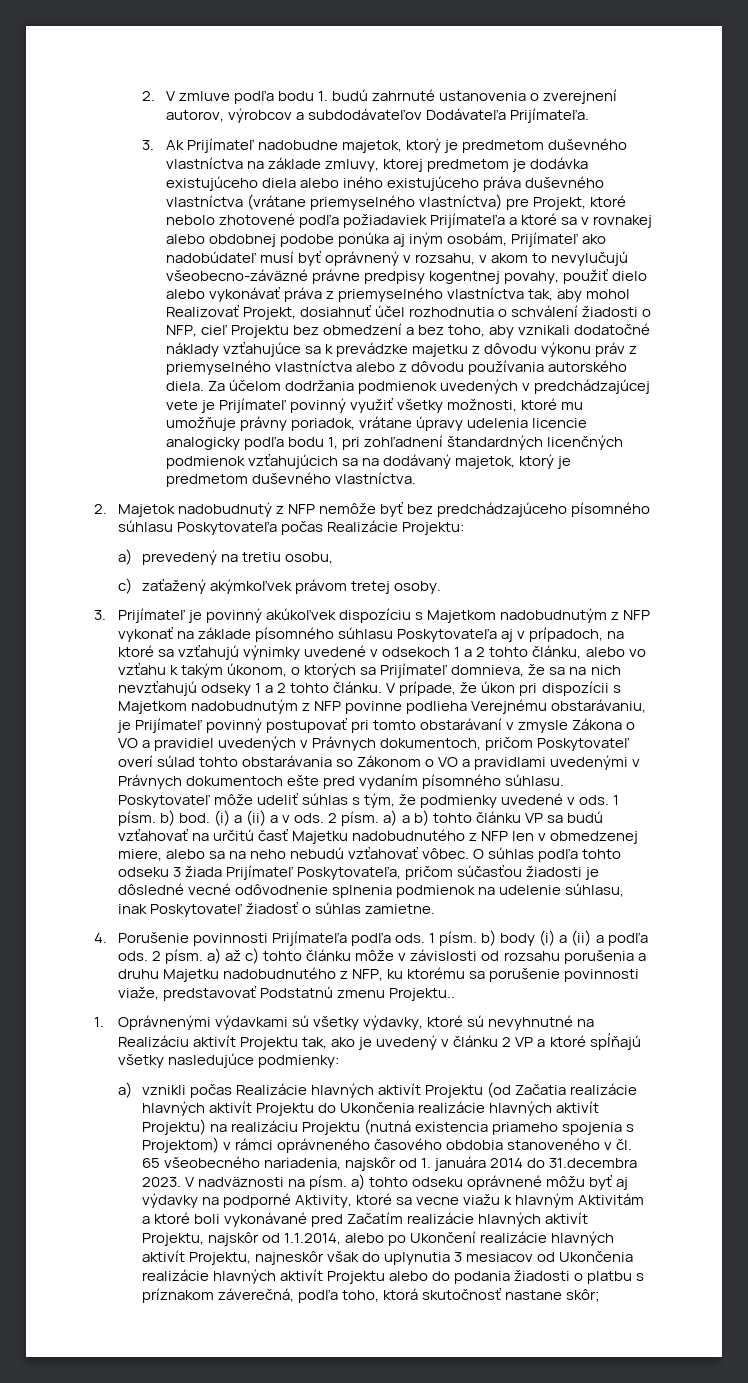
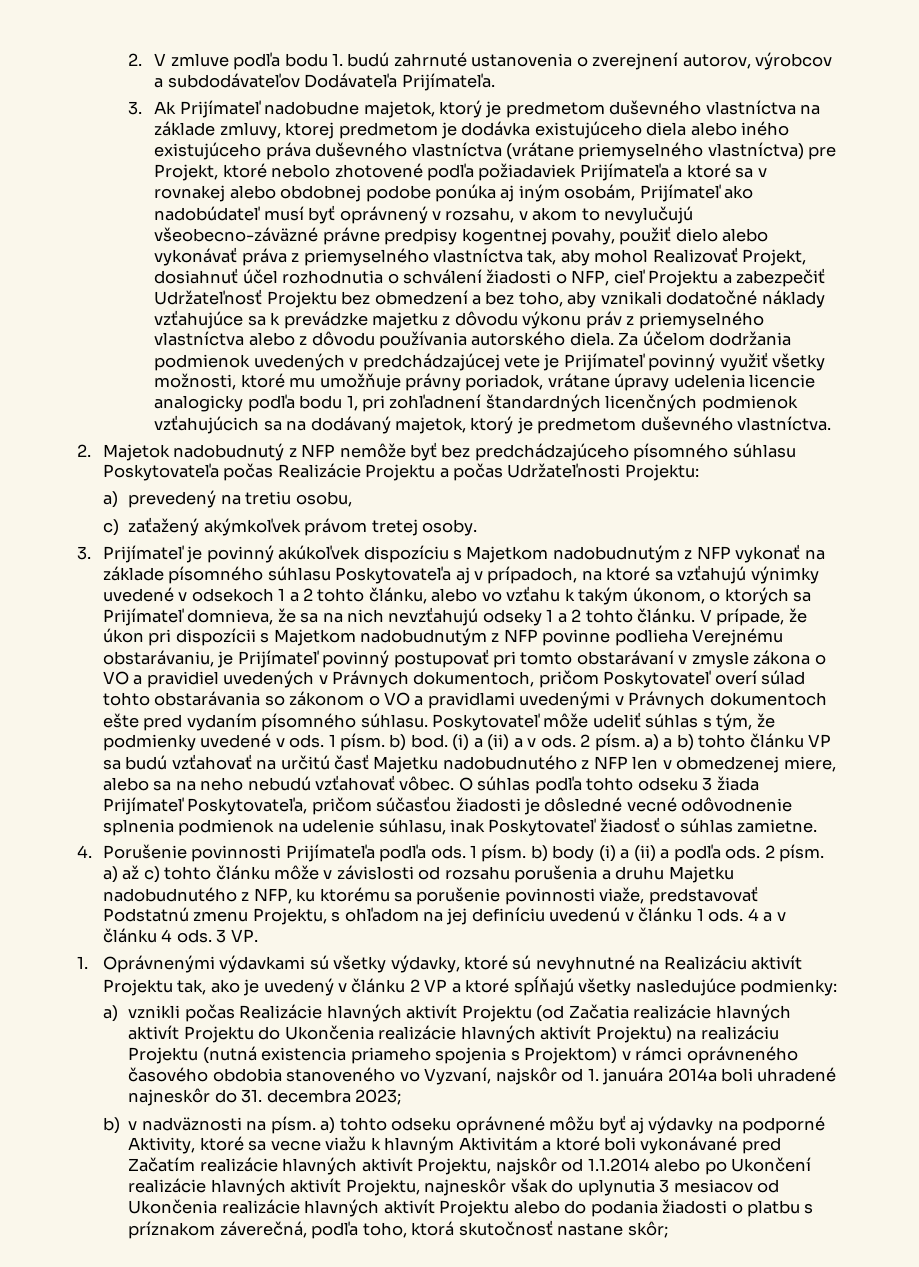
(289, 331) none -> [722,268,826,287] [154,289,337,308] a zabezpečiť Udržateľnosť Projektu
(399, 526) none -> [365,463,621,481] Projektu a počas Udržateľnosti
[572,718,623,730] Zákona -> [753,650,811,665] zákona
[357,755,422,767] Zákonom -> [289,691,365,706] zákonom
[389,988,456,1001] Projektu.. -> [252,907,786,925] [102,928,258,943] Projektu, s ohľadom na jej definíciu uvedenú v článku 1 ods. 4 a v článku 4 ods. 3 VP.
[604,1139,633,1150] [141,1156,638,1171] [141,1177,194,1187] v čl. 65 všeobecného nariadenia, najskôr od 1. januára 2014 do 31.decembra 2023. V -> [399,1067,837,1085] [128,1088,402,1106] [102,1117,138,1134] vo Vyzvaní, najskôr od 1. januára 2014a boli uhradené najneskôr do 31. decembra 2023; // b) v
[284,1233,342,1245] 1.1.2014, -> [587,1158,650,1172] 1.1.2014

